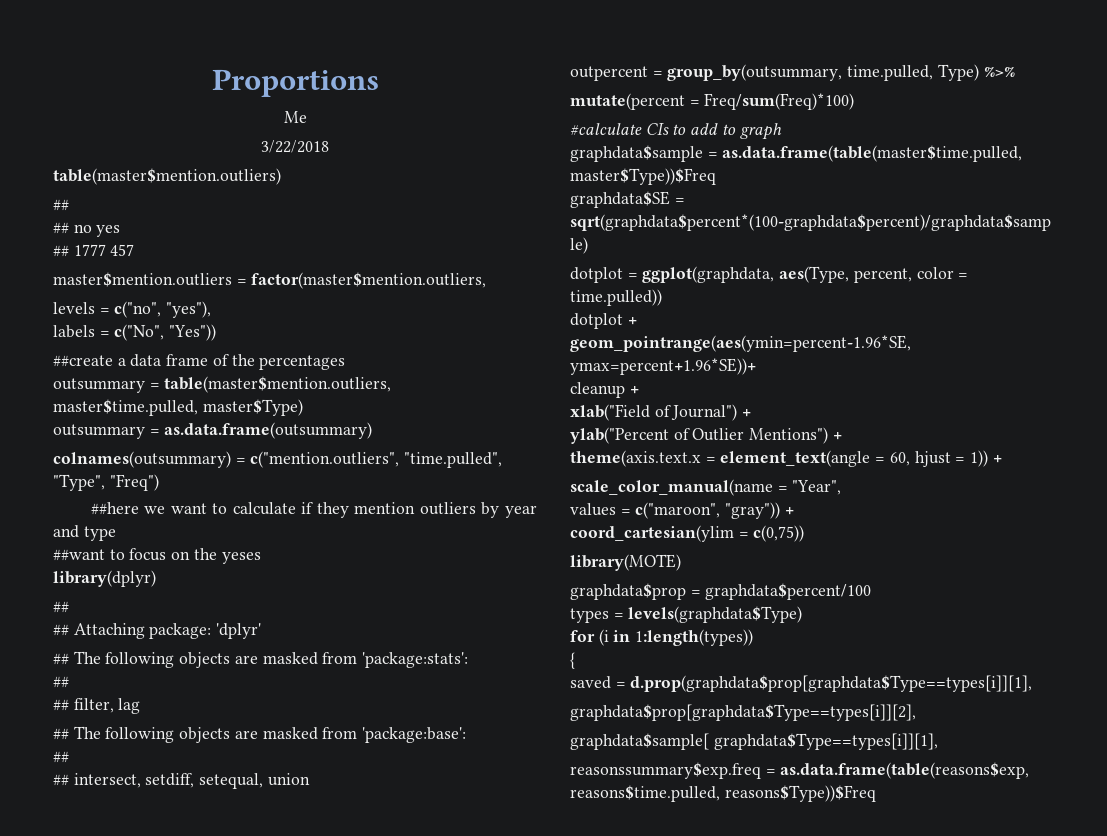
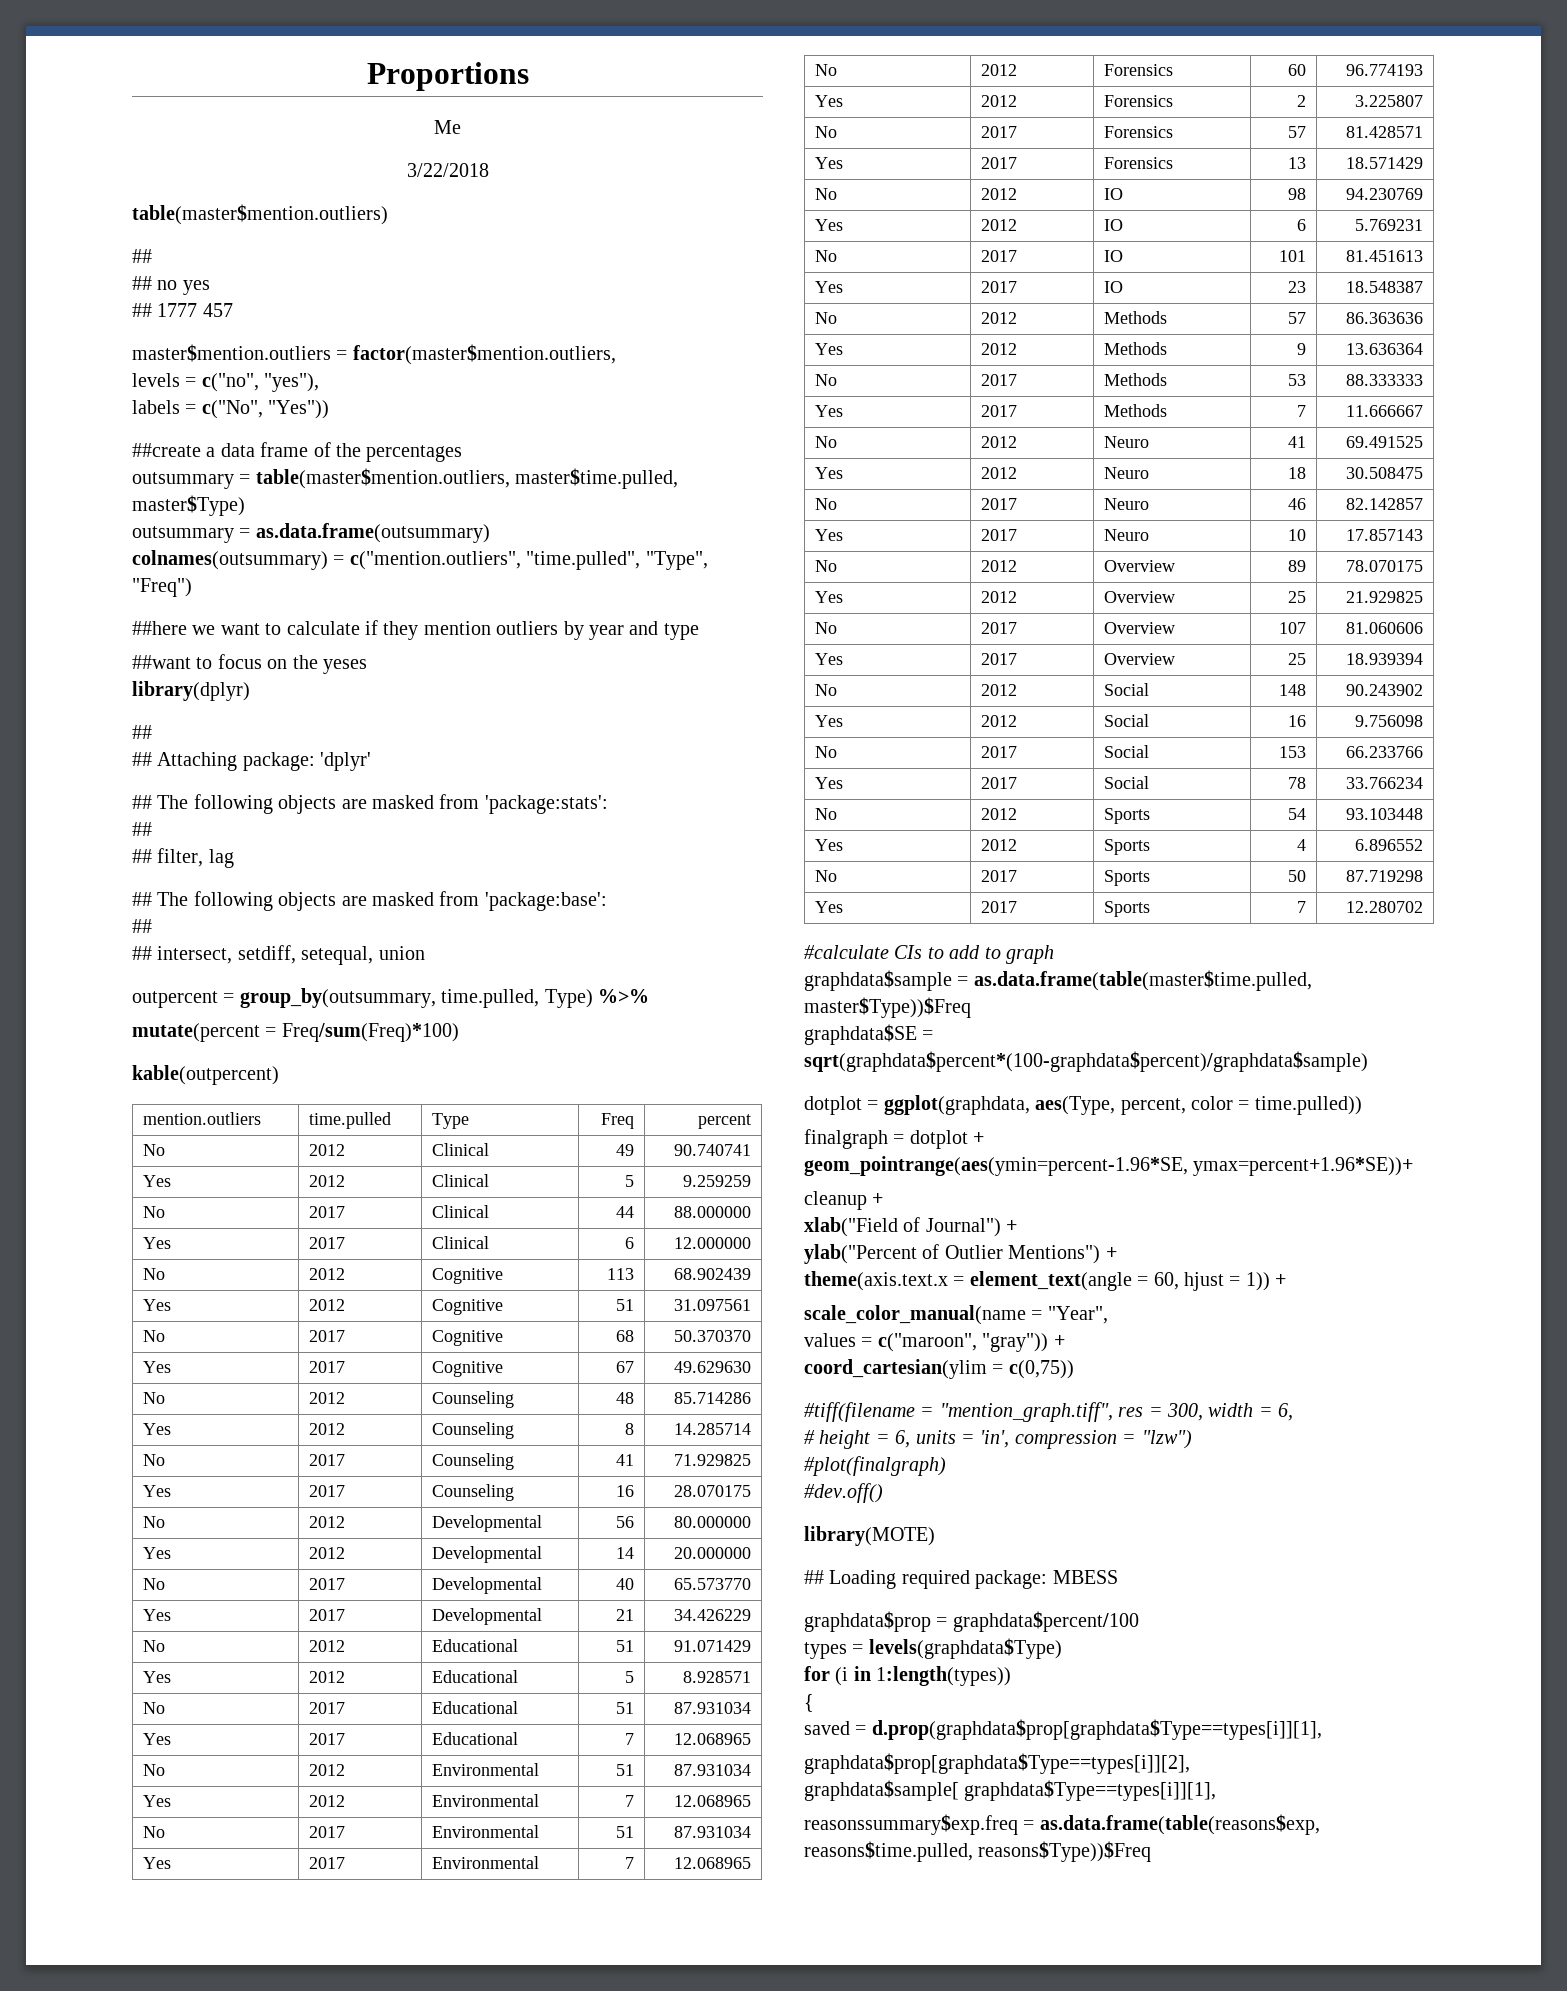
(855, 101) none -> [132,1065,279,1085] [142,1112,261,1125] [308,1112,391,1129] [431,1113,469,1129] [601,1113,635,1129] [698,1114,752,1129] [142,1144,165,1156] [308,1144,345,1156] [431,1143,489,1156] [616,1144,635,1156] [674,1144,752,1156] [142,1175,171,1187] [308,1175,345,1187] [431,1174,489,1187] [625,1175,635,1187] [683,1175,752,1187] [142,1206,165,1218] [308,1206,345,1218] [431,1205,489,1218] [616,1206,635,1218] [674,1206,752,1218] [142,1237,171,1249] [308,1237,345,1249] [431,1236,489,1249] [625,1237,635,1249] [674,1237,752,1249] [142,1268,165,1280] [308,1268,345,1280] [431,1268,503,1284] [607,1268,635,1280] [674,1268,752,1280] [142,1299,171,1311] [308,1299,345,1311] [431,1299,503,1315] [616,1299,635,1311] [674,1299,752,1311] [142,1330,165,1342] [308,1330,345,1342] [431,1330,503,1346] [616,1330,635,1342] [674,1330,752,1342] [142,1361,171,1373] [308,1361,345,1373] [431,1361,503,1377] [616,1361,635,1373] [674,1361,752,1373] [142,1392,165,1404] [308,1392,345,1404] [431,1391,514,1408] [616,1392,635,1404] [674,1392,752,1404] [142,1423,171,1435] [308,1423,345,1435] [431,1422,514,1439] [625,1423,635,1435] [674,1423,752,1435] [142,1454,165,1466] [308,1454,345,1466] [431,1453,514,1470] [616,1454,635,1466] [674,1454,752,1466] [142,1485,171,1497] [308,1485,345,1497] [431,1484,514,1501] [616,1485,635,1497] [674,1485,752,1497] [142,1516,165,1528] [308,1516,345,1528] [431,1515,542,1532] [616,1516,635,1528] [674,1516,752,1528] [142,1547,171,1559] [308,1547,345,1559] [431,1546,542,1563] [616,1547,635,1559] [674,1547,752,1559] [142,1578,165,1590] [308,1578,345,1590] [431,1577,542,1594] [616,1578,635,1590] [674,1578,752,1590] [142,1609,171,1621] [308,1609,345,1621] [431,1608,542,1625] [616,1609,635,1621] [674,1609,752,1621] [142,1640,165,1652] [308,1640,345,1652] [431,1639,518,1652] [616,1640,635,1652] [674,1640,752,1652] [142,1671,171,1683] [308,1671,345,1683] [431,1670,518,1683] [625,1671,635,1683] [683,1671,752,1683] [142,1702,165,1714] [308,1702,345,1714] [431,1701,518,1714] [616,1702,635,1714] [674,1702,752,1714] [142,1733,171,1745] [308,1733,345,1745] [431,1732,518,1745] [625,1733,635,1745] [674,1733,752,1745] [142,1764,165,1776] [308,1764,345,1776] [431,1763,539,1776] [616,1764,635,1776] [674,1764,752,1776] [142,1795,171,1807] [308,1795,345,1807] [431,1794,539,1807] [625,1795,635,1807] [674,1795,752,1807] [142,1826,165,1838] [308,1826,345,1838] [431,1825,539,1838] [616,1826,635,1838] [674,1826,752,1838] [142,1857,171,1869] [308,1857,345,1869] [431,1856,539,1869] [625,1857,635,1869] [674,1857,752,1869] [814,64,837,76] [980,64,1017,76] [1103,64,1173,76] [1288,64,1307,76] [1346,64,1424,76] [814,95,843,107] [980,95,1017,107] [1103,95,1173,107] [1297,95,1307,107] [1355,95,1424,107] [814,126,837,138] [980,126,1017,138] [1103,126,1173,138] [1288,126,1307,138] [1346,126,1424,138] [814,157,843,169] [980,157,1017,169] [1103,157,1173,169] [1288,157,1307,169] [1346,157,1424,169] [814,188,837,200] [980,188,1017,200] [1103,188,1123,200] [1288,188,1307,200] [1346,188,1424,200] [814,219,843,231] [980,219,1017,231] [1103,219,1123,231] [1297,219,1307,231] [1355,219,1424,231] [814,250,837,262] [980,250,1017,262] [1103,250,1123,262] [1279,250,1307,262] [1346,250,1424,262] [814,281,843,293] [980,281,1017,293] [1103,281,1123,293] [1288,281,1307,293] [1346,281,1424,293] [814,312,837,324] [980,312,1017,324] [1103,311,1167,324] [1288,312,1307,324] [1346,312,1424,324] [814,343,843,355] [980,343,1017,355] [1103,342,1167,355] [1297,343,1307,355] [1346,343,1424,355] [814,374,837,386] [980,374,1017,386] [1103,373,1167,386] [1288,374,1307,386] [1346,374,1424,386] [814,405,843,417] [980,405,1017,417] [1103,404,1167,417] [1297,405,1307,417] [1346,405,1424,417] [814,436,837,448] [980,436,1017,448] [1103,436,1149,448] [1288,436,1307,448] [1346,436,1424,448] [814,467,843,479] [980,467,1017,479] [1103,467,1149,479] [1288,467,1307,479] [1346,467,1424,479] [814,498,837,510] [980,498,1017,510] [1103,498,1149,510] [1288,498,1307,510] [1346,498,1424,510] [814,529,843,541] [980,529,1017,541] [1103,529,1149,541] [1288,529,1307,541] [1346,529,1424,541] [814,560,837,572] [980,560,1017,572] [1103,560,1175,572] [1288,560,1307,572] [1346,560,1424,572] [814,591,843,603] [980,591,1017,603] [1103,591,1175,603] [1288,591,1307,603] [1346,591,1424,603] [814,622,837,634] [980,622,1017,634] [1103,622,1175,634] [1279,622,1307,634] [1346,622,1424,634] [814,653,843,665] [980,653,1017,665] [1103,653,1175,665] [1288,653,1307,665] [1346,653,1424,665] [814,684,837,696] [980,684,1017,696] [1103,683,1149,696] [1279,684,1307,696] [1346,684,1424,696] [814,715,843,727] [980,715,1017,727] [1103,714,1149,727] [1288,715,1307,727] [1355,715,1424,727] [814,746,837,758] [980,746,1017,758] [1103,745,1149,758] [1279,746,1307,758] [1346,746,1424,758] [814,777,843,789] [980,777,1017,789] [1103,776,1149,789] [1288,777,1307,789] [1346,777,1424,789] [814,808,837,820] [980,808,1017,820] [1103,808,1150,824] [1288,808,1307,820] [1346,808,1424,820] [814,839,843,851] [980,839,1017,851] [1103,839,1150,855] [1297,839,1307,851] [1355,839,1424,851] [814,870,837,882] [980,870,1017,882] [1103,870,1150,886] [1288,870,1307,882] [1346,870,1424,882] [814,901,843,913] [980,901,1017,913] [1103,901,1150,917] [1297,901,1307,913] [1346,901,1424,913] // kable(outpercent) // mention.outliers | time.pulled | Type | Freq | percent // No | 2012 | Clinical | 49 | 90.740741 // Yes | 2012 | Clinical | 5 | 9.259259 // No | 2017 | Clinical | 44 | 88.000000 // Yes | 2017 | Clinical | 6 | 12.000000 // No | 2012 | Cognitive | 113 | 68.902439 // Yes | 2012 | Cognitive | 51 | 31.097561 // No | 2017 | Cognitive | 68 | 50.370370 // Yes | 2017 | Cognitive | 67 | 49.629630 // No | 2012 | Counseling | 48 | 85.714286 // Yes | 2012 | Counseling | 8 | 14.285714 // No | 2017 | Counseling | 41 | 71.929825 // Yes | 2017 | Counseling | 16 | 28.070175 // No | 2012 | Developmental | 56 | 80.000000 // Yes | 2012 | Developmental | 14 | 20.000000 // No | 2017 | Developmental | 40 | 65.573770 // Yes | 2017 | Developmental | 21 | 34.426229 // No | 2012 | Educational | 51 | 91.071429 // Yes | 2012 | Educational | 5 | 8.928571 // No | 2017 | Educational | 51 | 87.931034 // Yes | 2017 | Educational | 7 | 12.068965 // No | 2012 | Environmental | 51 | 87.931034 // Yes | 2012 | Environmental | 7 | 12.068965 // No | 2017 | Environmental | 51 | 87.931034 // Yes | 2017 | Environmental | 7 | 12.068965 // No | 2012 | Forensics | 60 | 96.774193 // Yes | 2012 | Forensics | 2 | 3.225807 // No | 2017 | Forensics | 57 | 81.428571 // Yes | 2017 | Forensics | 13 | 18.571429 // No | 2012 | IO | 98 | 94.230769 // Yes | 2012 | IO | 6 | 5.769231 // No | 2017 | IO | 101 | 81.451613 // Yes | 2017 | IO | 23 | 18.548387 // No | 2012 | Methods | 57 | 86.363636 // Yes | 2012 | Methods | 9 | 13.636364 // No | 2017 | Methods | 53 | 88.333333 // Yes | 2017 | Methods | 7 | 11.666667 // No | 2012 | Neuro | 41 | 69.491525 // Yes | 2012 | Neuro | 18 | 30.508475 // No | 2017 | Neuro | 46 | 82.142857 // Yes | 2017 | Neuro | 10 | 17.857143 // No | 2012 | Overview | 89 | 78.070175 // Yes | 2012 | Overview | 25 | 21.929825 // No | 2017 | Overview | 107 | 81.060606 // Yes | 2017 | Overview | 25 | 18.939394 // No | 2012 | Social | 148 | 90.243902 // Yes | 2012 | Social | 16 | 9.756098 // No | 2017 | Social | 153 | 66.233766 // Yes | 2017 | Social | 78 | 33.766234 // No | 2012 | Sports | 54 | 93.103448 // Yes | 2012 | Sports | 4 | 6.896552 // No | 2017 | Sports | 50 | 87.719298 // Yes | 2017 | Sports | 7 | 12.280702
(662, 297) none -> [804,1129,905,1149] finalgraph =
[570,554,681,571] library(MOTE) -> [804,1402,1294,1422] [804,1430,1192,1449] [804,1456,946,1476] [804,1483,883,1503] [804,1526,935,1546] [804,1570,1118,1589] #tiff(filename = "mention_graph.tiff", res = 300, width = 6, // # height = 6, units = 'in', compression = "lzw") // #plot(finalgraph) // #dev.off() // library(MOTE) // ## Loading required package: MBESS

